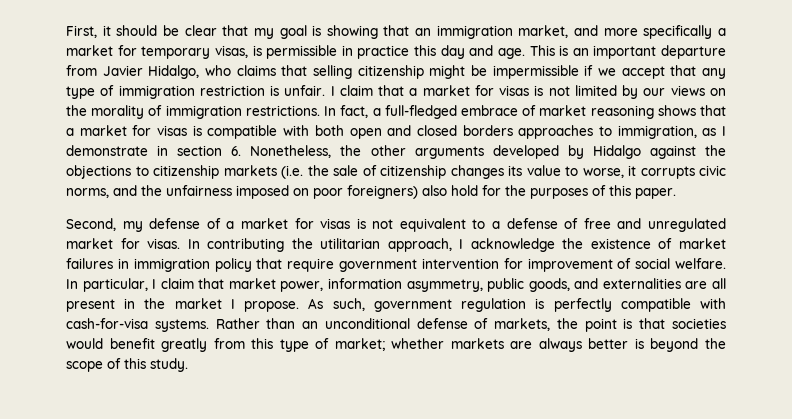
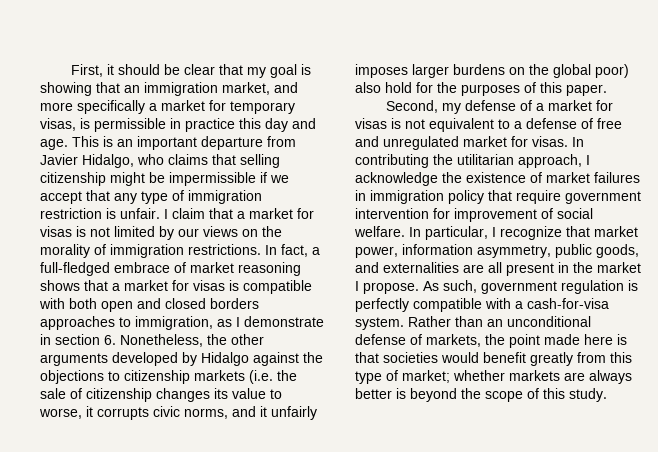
[141,185,418,199] the unfairness imposed on poor foreigners) -> [260,406,317,420] [355,64,629,78] it unfairly imposes larger burdens on the global poor)
[160,278,194,289] claim -> [500,226,562,240] recognize
[66,318,209,332] cash-for-visa systems. -> [515,298,609,309] [355,317,404,330] a cash-for-visa system.
(617, 325) none -> [544,334,613,345] made here

